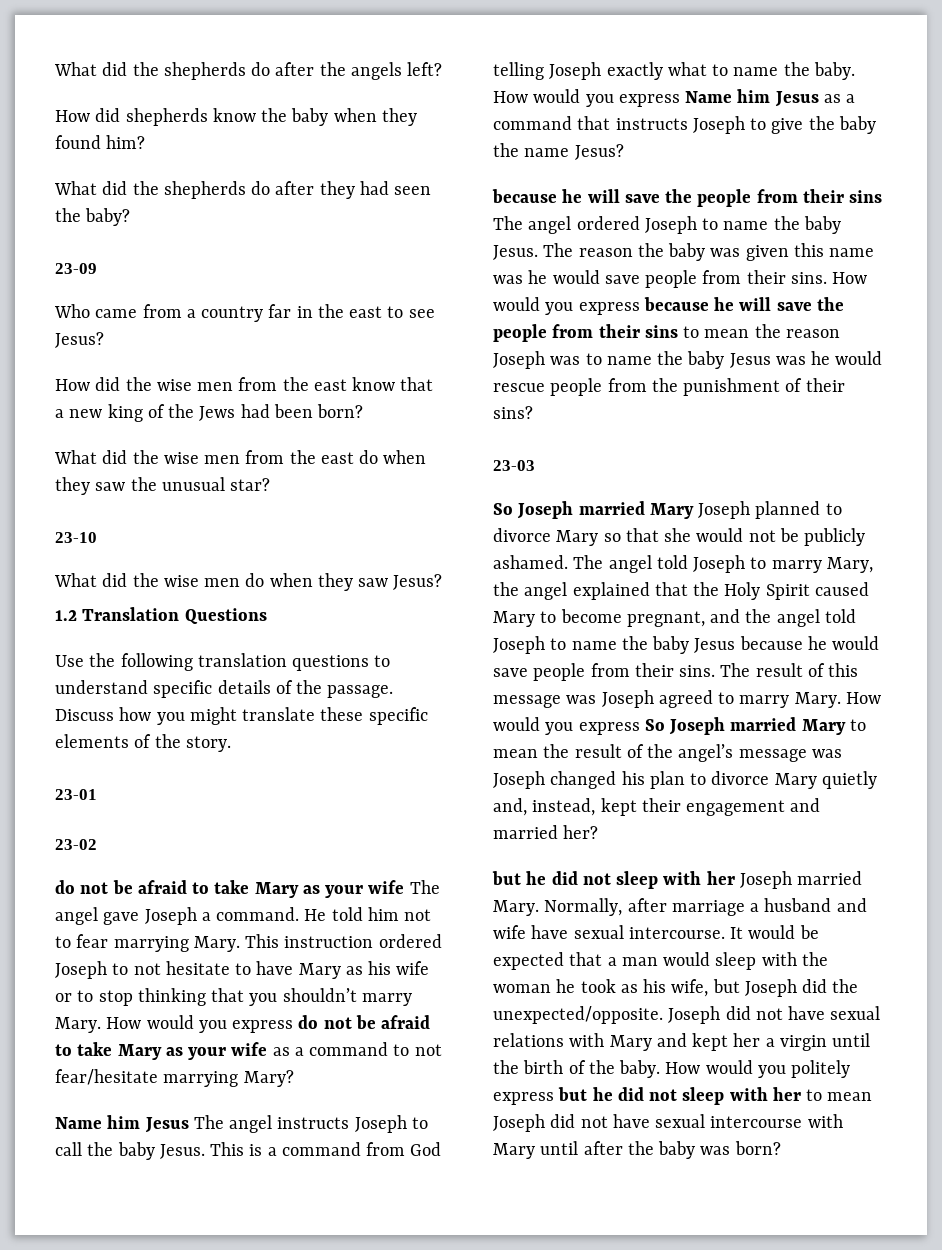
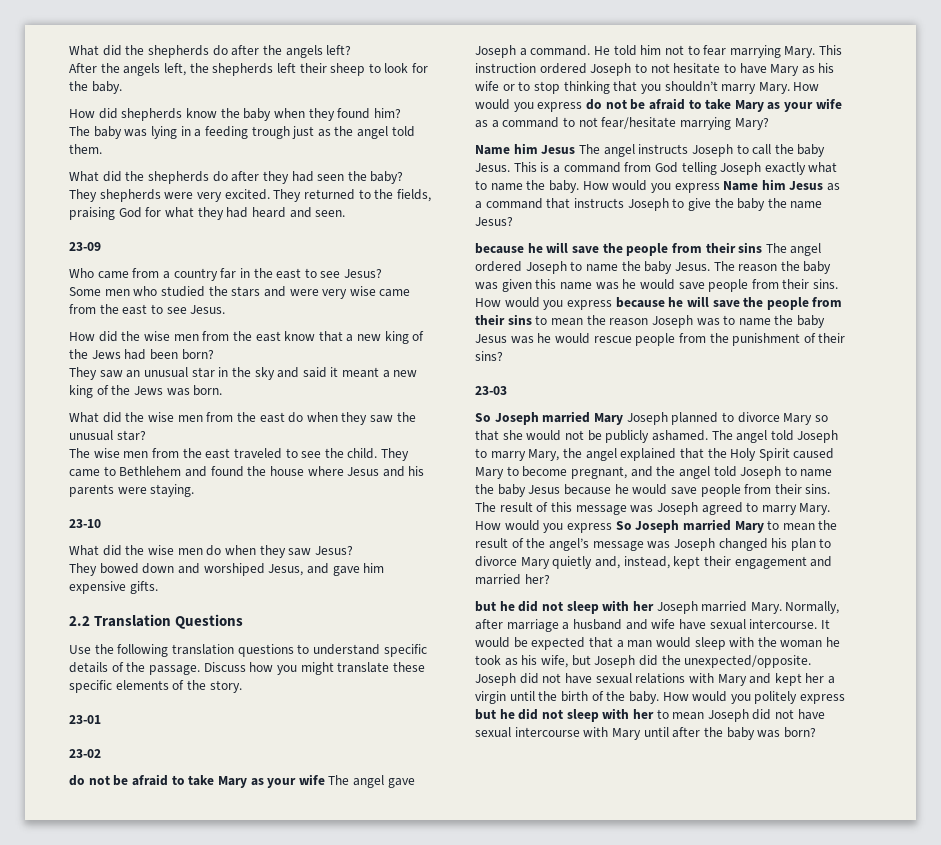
(443, 69) none -> [69,63,429,76] [69,81,122,94] // After the angels left, the shepherds left their sheep to look for the baby.
(146, 142) none -> [69,126,415,139] [69,144,102,154] // The baby was lying in a feeding trough just as the angel told them.
(131, 217) none -> [69,189,431,202] [69,207,346,220] // They shepherds were very excited. They returned to the fields, praising God for what they had heard and seen.
(104, 340) none -> [69,286,411,299] [69,304,226,315] // Some men who studied the stars and were very wise came from the east to see Jesus.
(364, 411) none -> [69,367,418,380] [69,385,223,398] // They saw an unusual star in the sky and said it meant a new king of the Jews was born.
(271, 484) none -> [69,448,410,461] [69,466,425,477] [69,484,195,497] // The wise men from the east traveled to see the child. They came to Bethlehem and found the house where Jesus and his parents were staying.
[55,610,77,621] 1.2 -> [69,563,385,576] [69,581,158,594] [69,616,90,626] They bowed down and worshiped Jesus, and gave him expensive gifts. // 2.2

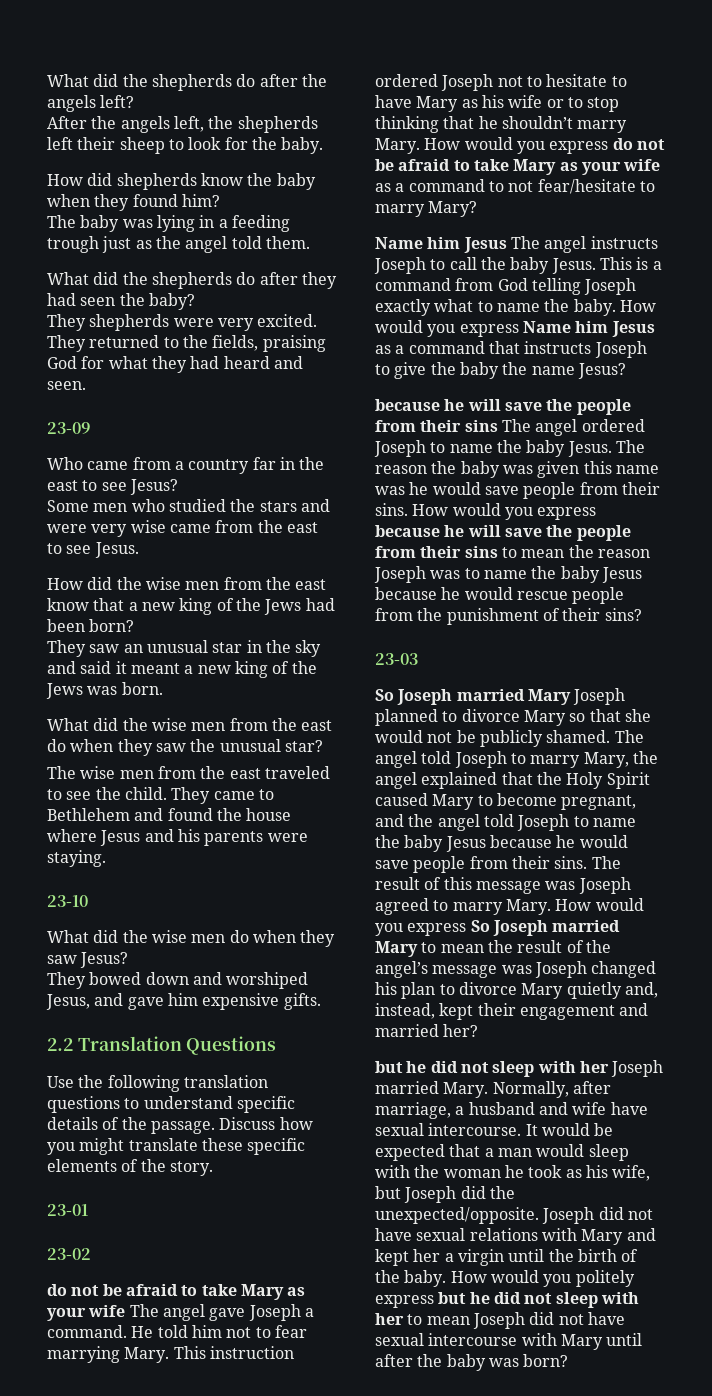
[634,63,670,73] to not -> [497,76,542,87] not to
[640,84,661,94] you -> [478,116,498,129] he
[679,117,731,130] marrying -> [639,181,655,192] [375,204,425,217] to marry
[510,336,534,344] was -> [375,587,437,600] because
[651,430,708,441] ashamed. -> [546,730,611,743] shamed.
[506,619,559,632] marriage -> [375,1102,451,1119] marriage,

